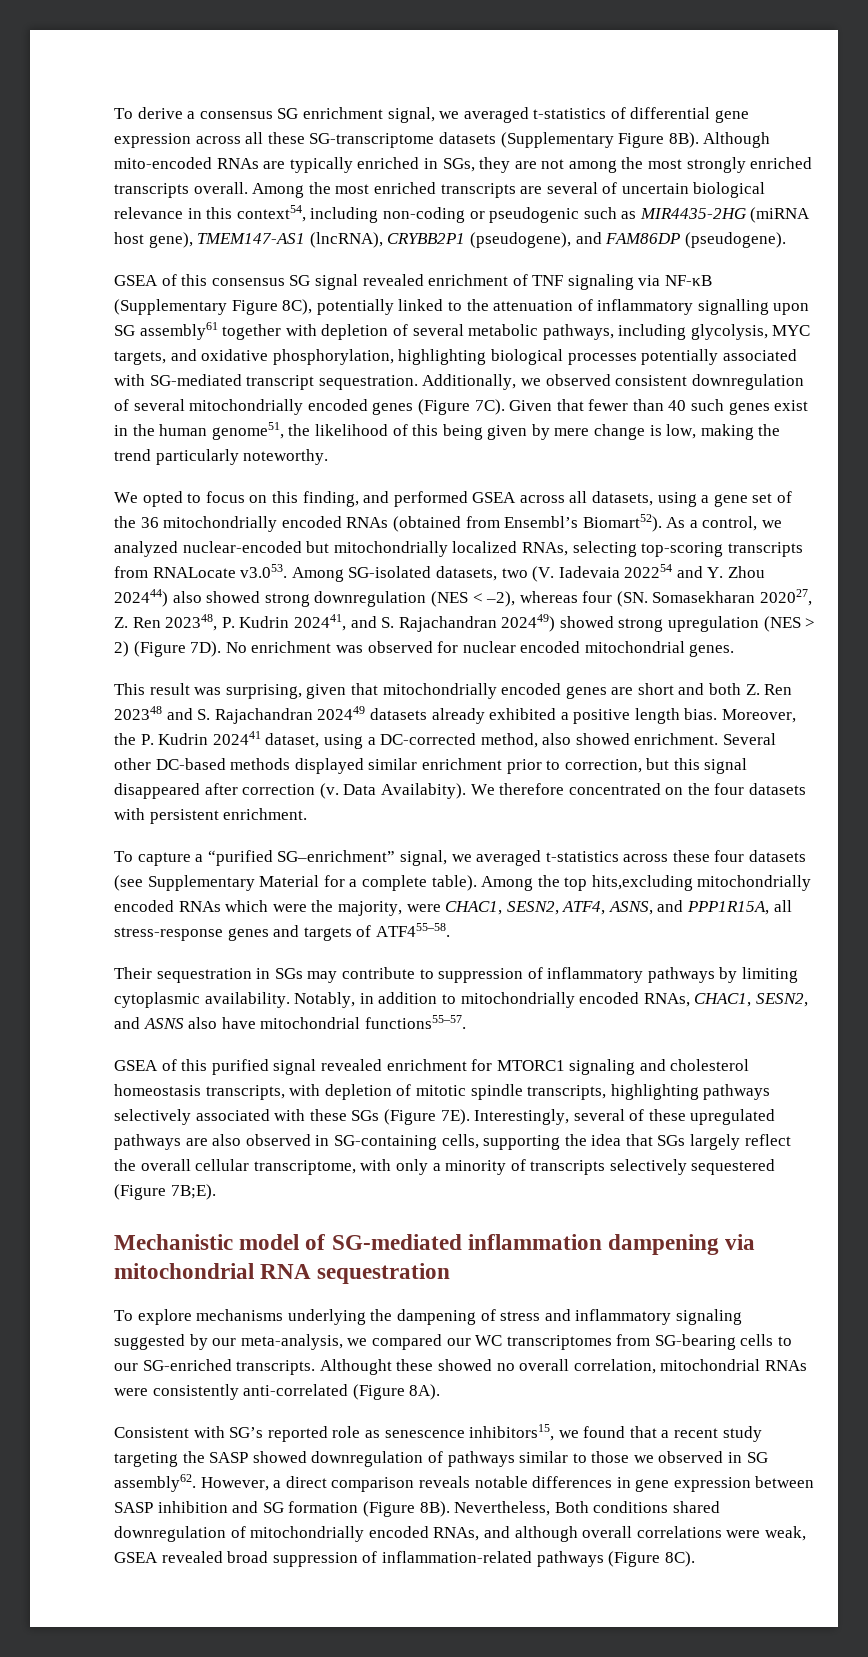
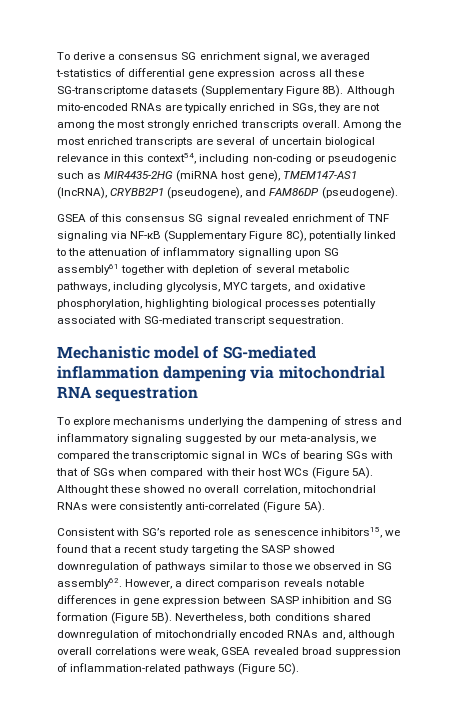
[422,374,804,390] [114,399,809,415] [114,422,781,440] [114,449,329,465] [114,491,793,507] [114,514,783,532] [114,541,803,557] [114,564,766,582] [114,589,813,607] [114,614,816,632] [114,641,735,657] [114,683,793,699] [114,706,797,724] [114,731,777,749] [114,758,748,774] [114,783,807,799] [114,808,308,824] [114,850,807,866] [114,875,812,891] [114,900,792,916] [114,923,450,941] [114,967,799,983] [114,992,808,1008] [114,1015,466,1029] [114,1059,750,1075] [114,1084,771,1100] [114,1109,776,1125] [114,1134,791,1150] [114,1159,776,1175] [114,1184,216,1200] Additionally, we observed consistent downregulation of several mitochondrially encoded genes (Figure 7C). Given that fewer than 40 such genes exist in the human genome51, the likelihood of this being given by mere change is low, making the trend particularly noteworthy. // We opted to focus on this finding, and performed GSEA across all datasets, using a gene set of the 36 mitochondrially encoded RNAs (obtained from Ensembl’s Biomart52). As a control, we analyzed nuclear-encoded but mitochondrially localized RNAs, selecting top-scoring transcripts from RNALocate v3.053. Among SG-isolated datasets, two (V. Iadevaia 202254 and Y. Zhou 202444) also showed strong downregulation (NES < –2), whereas four (SN. Somasekharan 202027, Z. Ren 202348, P. Kudrin 202441, and S. Rajachandran 202449) showed strong upregulation (NES > 2) (Figure 7D). No enrichment was observed for nuclear encoded mitochondrial genes. // This result was surprising, given that mitochondrially encoded genes are short and both Z. Ren 202348 and S. Rajachandran 202449 datasets already exhibited a positive length bias. Moreover, the P. Kudrin 202441 dataset, using a DC-corrected method, also showed enrichment. Several other DC-based methods displayed similar enrichment prior to correction, but this signal disappeared after correction (v. Data Availabity). We therefore concentrated on the four datasets with persistent enrichment. // To capture a “purified SG–enrichment” signal, we averaged t-statistics across these four datasets (see Supplementary Material for a complete table). Among the top hits,excluding mitochondrially encoded RNAs which were the majority, were CHAC1, SESN2, ATF4, ASNS, and PPP1R15A, all stress-response genes and targets of ATF455–58. // Their sequestration in SGs may contribute to suppression of inflammatory pathways by limiting cytoplasmic availability. Notably, in addition to mitochondrially encoded RNAs, CHAC1, SESN2, and ASNS also have mitochondrial functions55–57. // GSEA of this purified signal revealed enrichment for MTORC1 signaling and cholesterol homeostasis transcripts, with depletion of mitotic spindle transcripts, highlighting pathways selectively associated with these SGs (Figure 7E). Interestingly, several of these upregulated pathways are also observed in SG-containing cells, supporting the idea that SGs largely reflect the overall cellular transcriptome, with only a minority of transcripts selectively sequestered (Figure 7B;E). -> (345, 321) none
[446,1334,793,1350] [114,1359,316,1375] our WC transcriptomes from SG-bearing cells to our SG-enriched transcripts. -> [112,450,393,461] [56,467,374,479] the transcriptomic signal in WCs of bearing SGs with that of SGs when compared with their host WCs (Figure 5A).
[409,1384,441,1400] 8A). -> [303,501,325,513] 5A).
[419,1501,589,1517] 8B). Nevertheless, Both -> [151,612,272,624] 5B). Nevertheless, both
[433,1526,510,1541] RNAs, and -> [287,630,345,640] RNAs and,
[664,1551,695,1567] 8C). -> [278,663,300,675] 5C).

